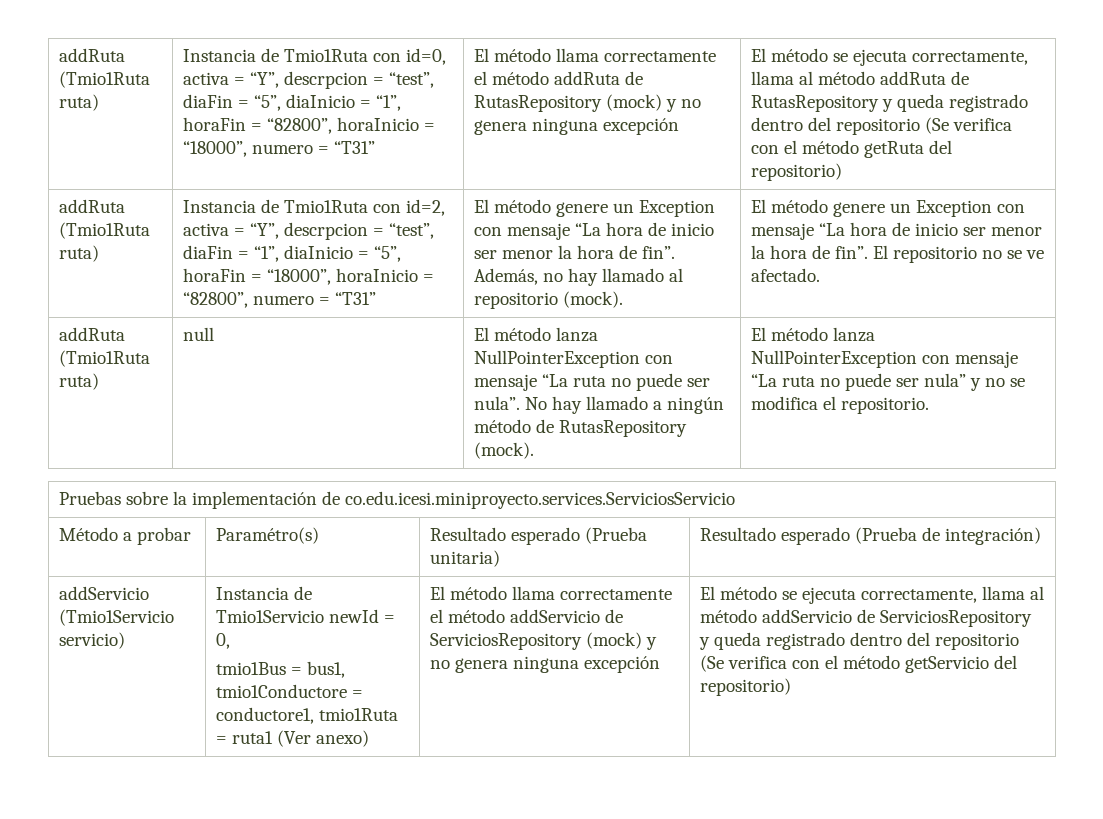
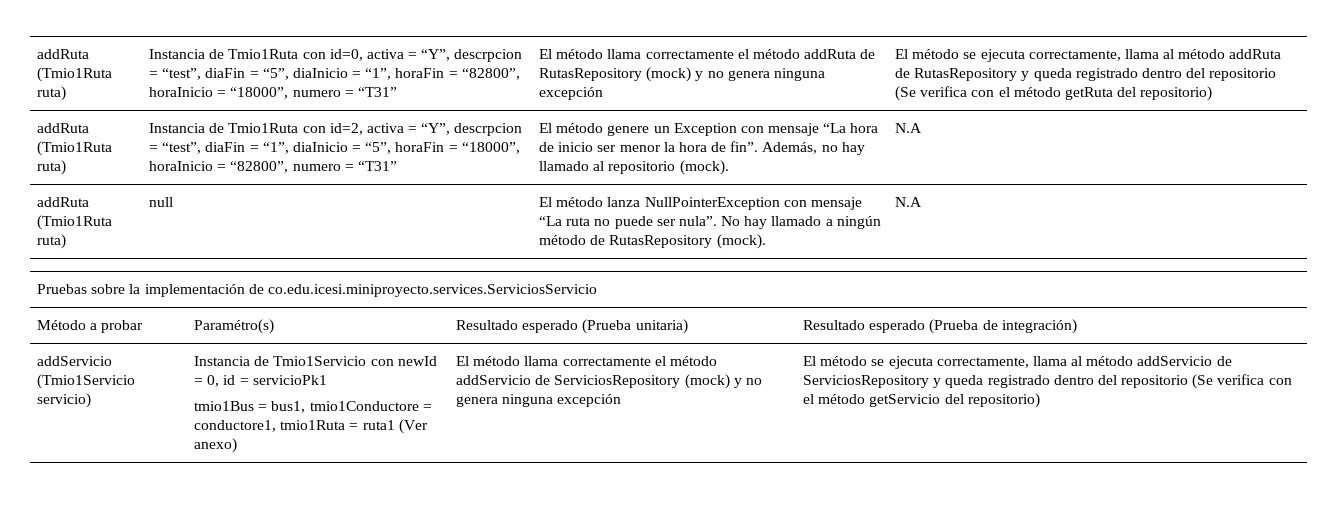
[751,199,1026,217] [751,222,1043,240] [751,245,1045,263] [751,268,821,282] El método genere un Exception con mensaje “La hora de inicio ser menor la hora de fin”. El repositorio no se ve afectado. -> [894,123,922,133] N.A
[751,327,876,342] [751,350,1019,368] [751,373,1026,391] [751,396,930,414] El método lanza NullPointerException con mensaje “La ruta no puede ser nula” y no se modifica el repositorio. -> [894,197,922,207] N.A
(325, 616) none -> [370,359,394,366] con
(231, 641) none -> [223,375,327,385] id = servicioPk1

